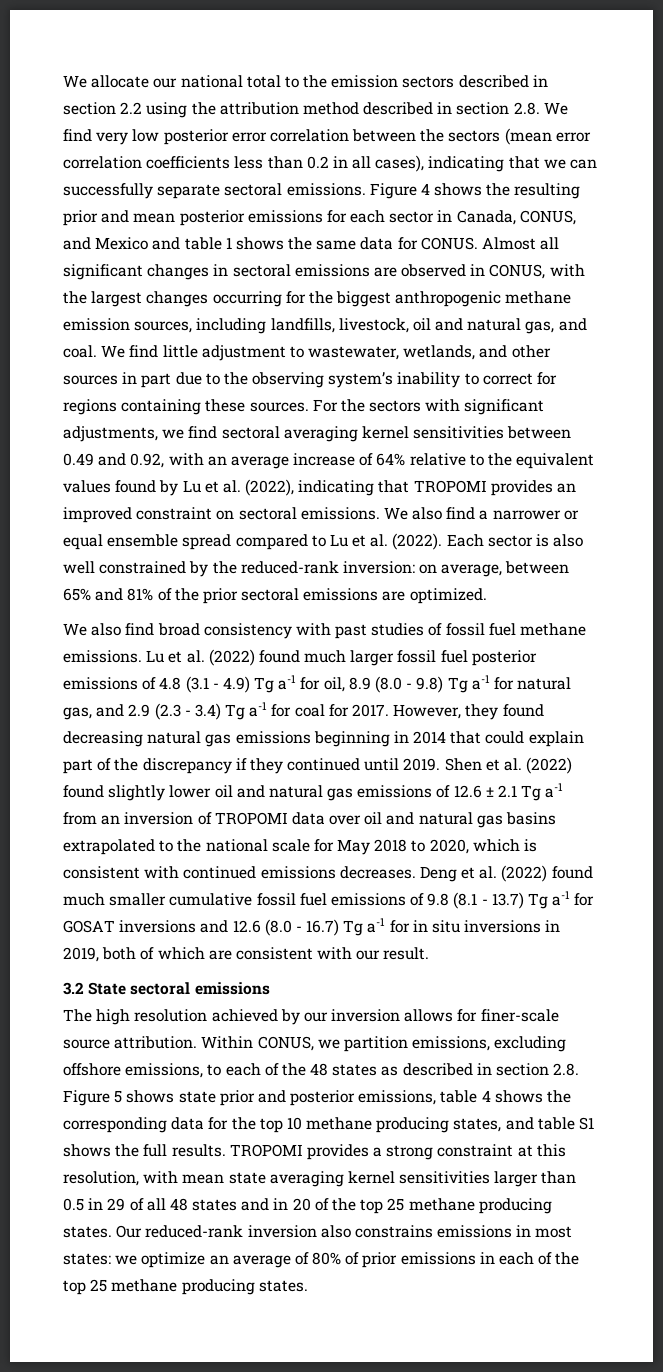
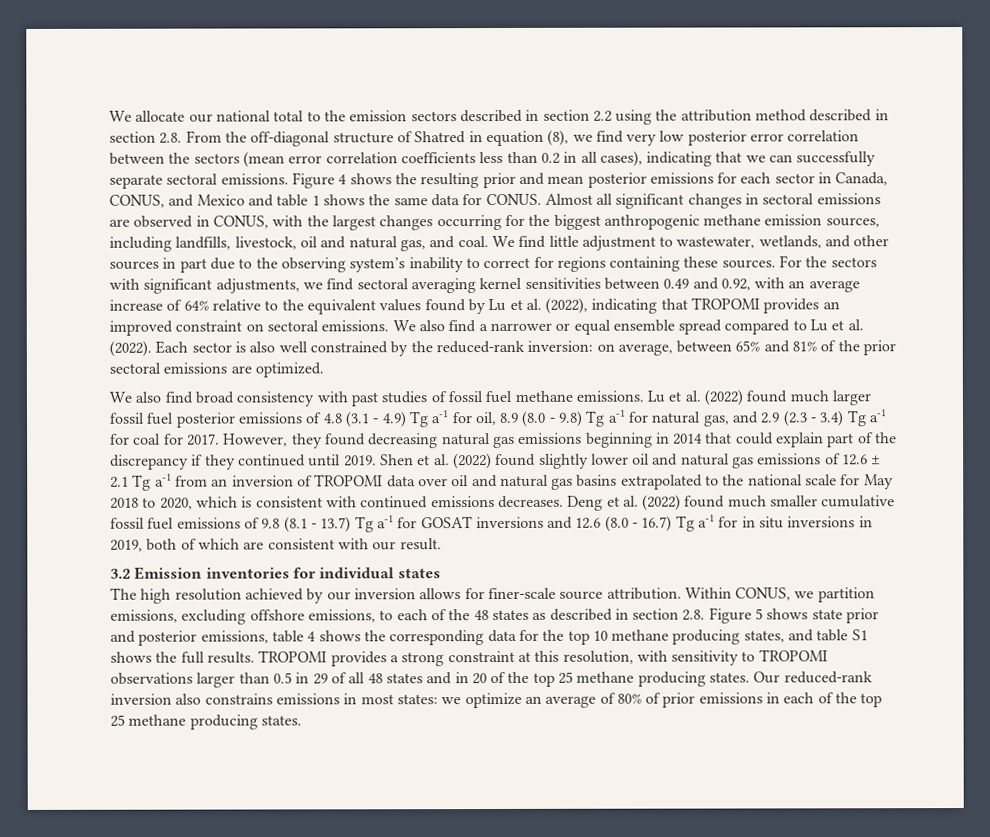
[543,102,568,115] We -> [185,129,593,147] From the off-diagonal structure of Shatred in equation (8), we
[88,982,270,995] State sectoral emissions -> [134,566,441,580] Emission inventories for individual states
[182,1171,491,1187] mean state averaging kernel sensitivities -> [671,649,828,666] [110,672,193,685] sensitivity to TROPOMI observations

